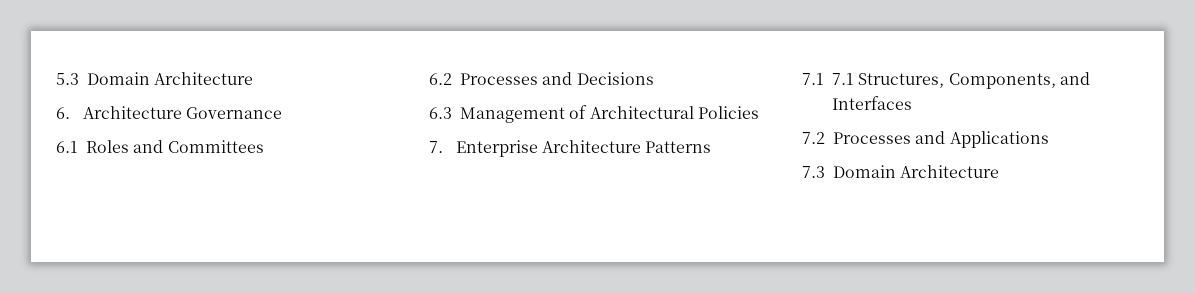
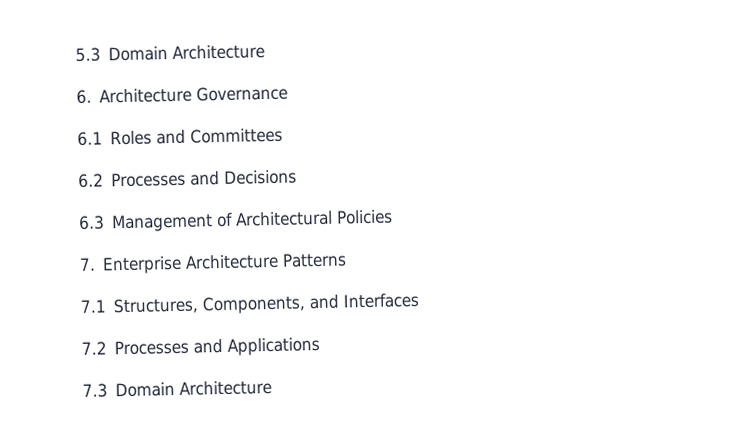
[832,73,854,85] 7.1 -> (106, 306) none

